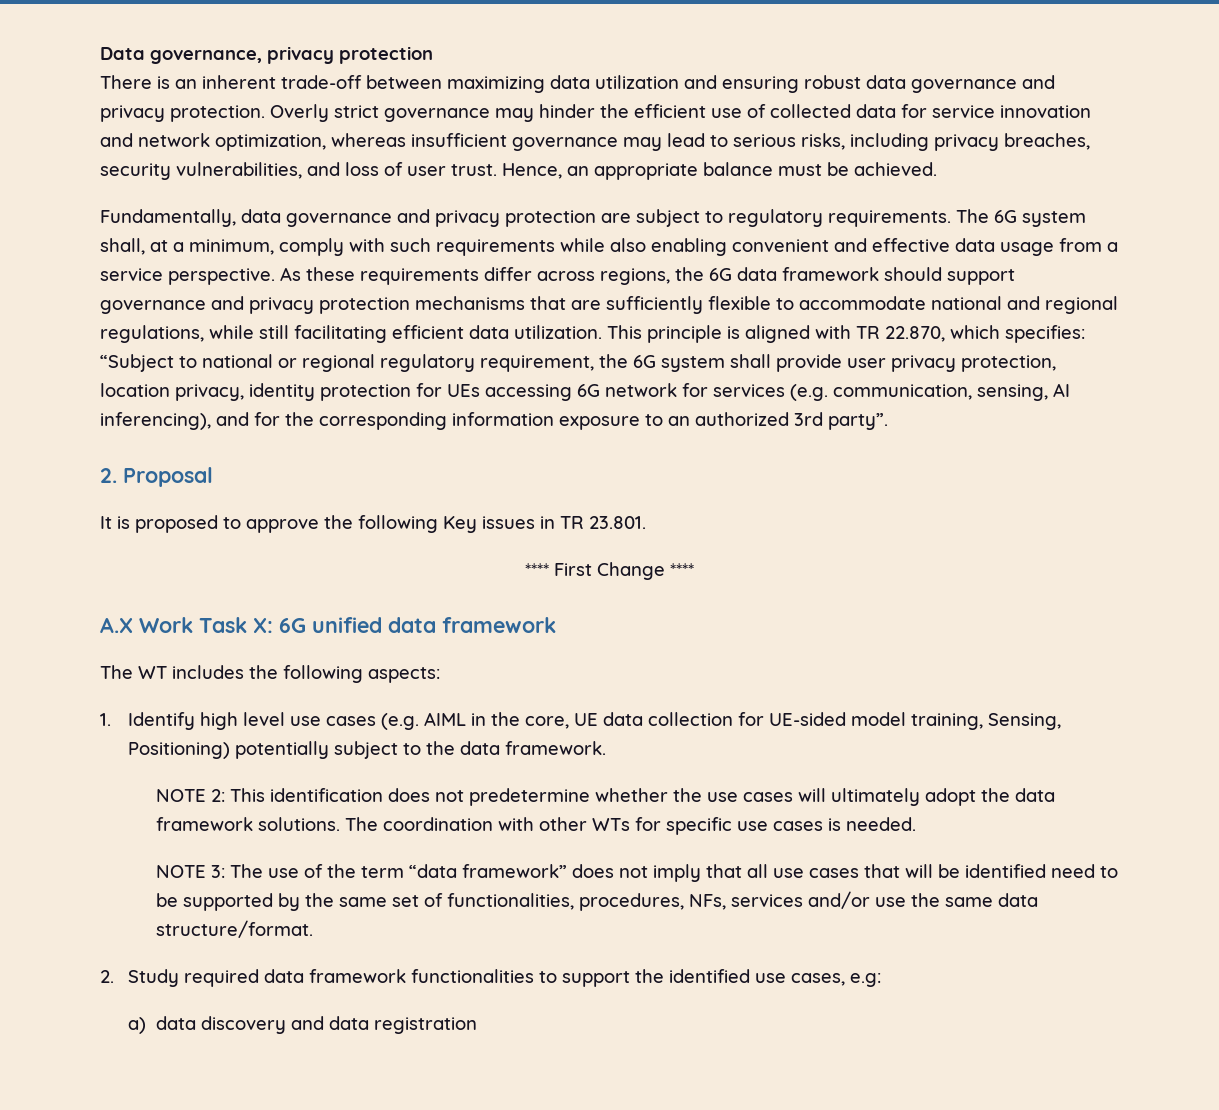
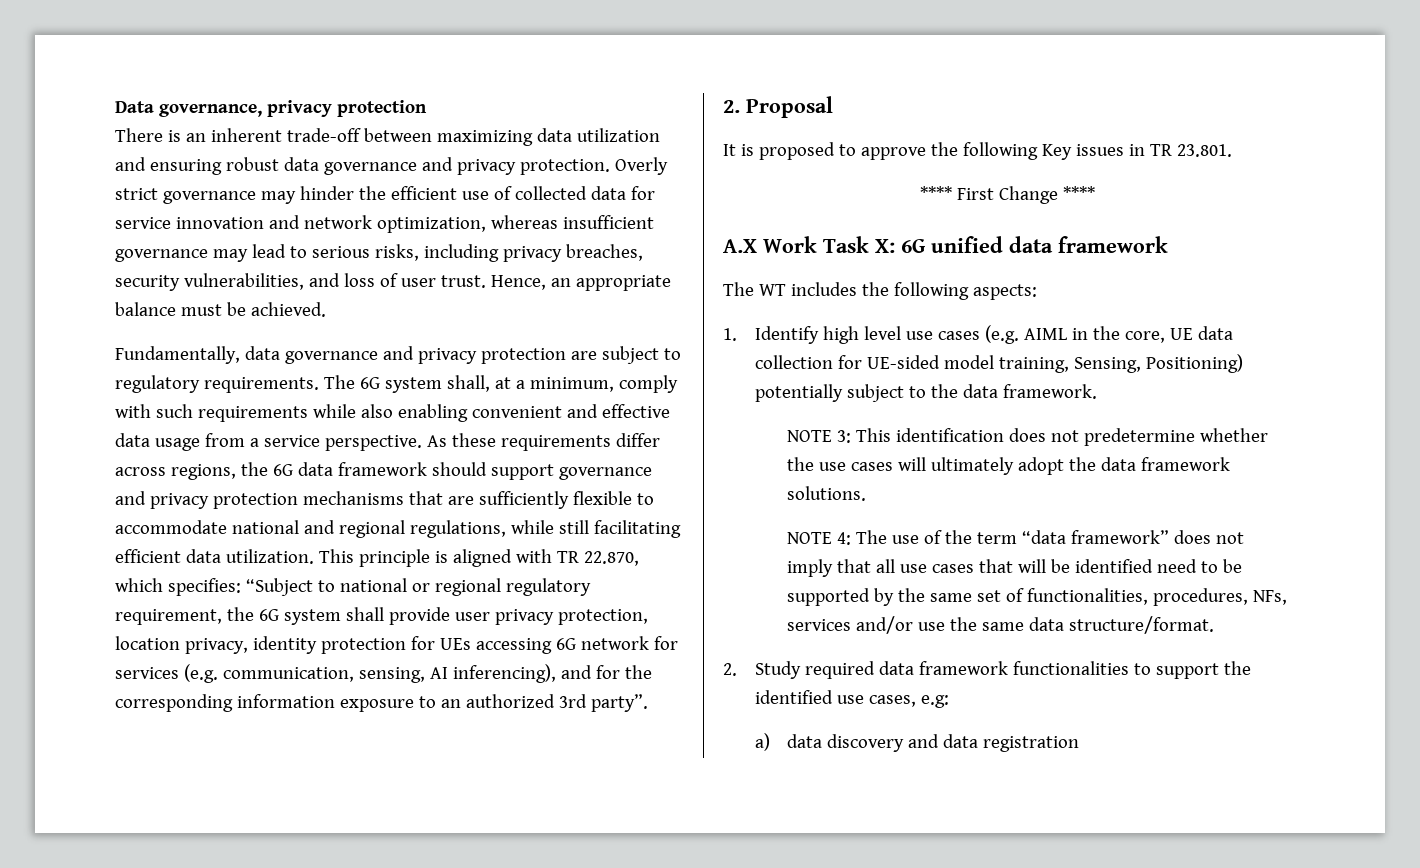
[210,789,225,802] 2: -> [836,430,851,443] 3:
[344,817,916,835] [155,865,225,878] The coordination with other WTs for specific use cases is needed. // NOTE 3: -> [786,532,851,545] // NOTE 4:

